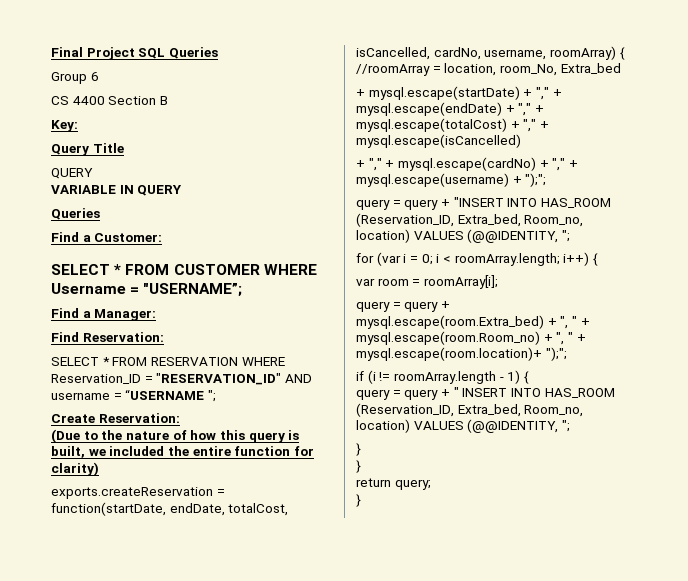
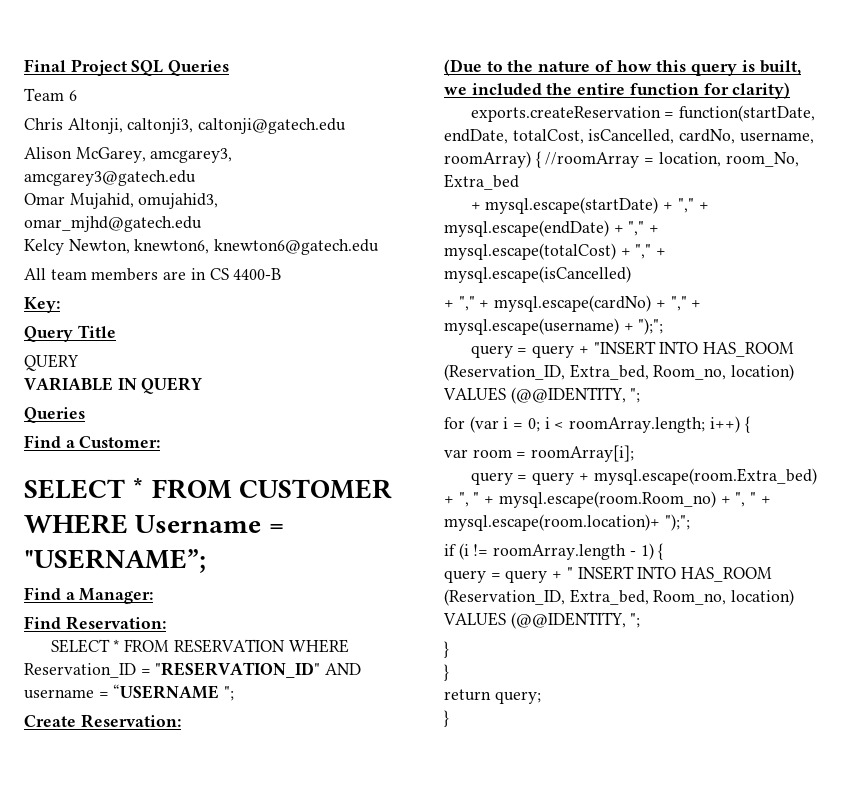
[51,72,87,84] Group -> [24,88,64,101] Team
[51,96,168,105] CS 4400 Section B -> [24,118,347,134] [24,147,233,163] [24,170,196,186] [24,193,219,209] [24,216,202,232] [24,239,380,255] [24,268,282,281] Chris Altonji, caltonji3, caltonji@gatech.edu // Alison McGarey, amcgarey3, amcgarey3@gatech.edu // Omar Mujahid, omujahid3, omar_mjhd@gatech.edu // Kelcy Newton, knewton6, knewton6@gatech.edu // All team members are in CS 4400-B

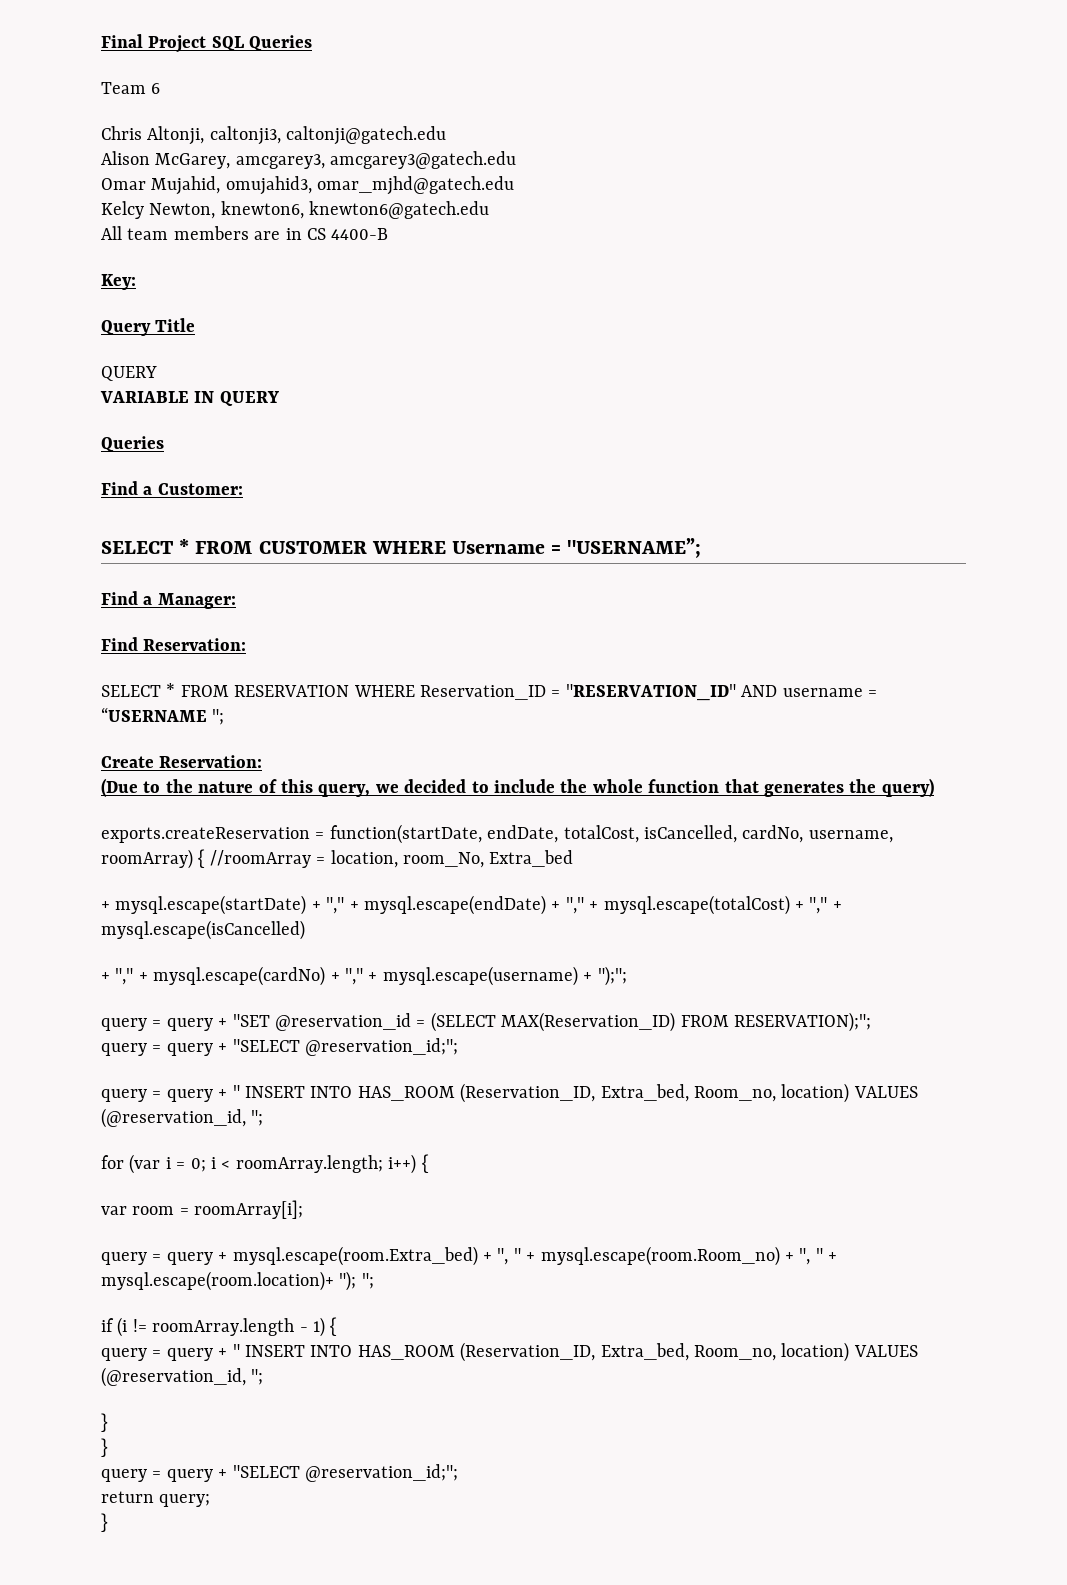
[616,60,801,76] [444,82,791,99] how this query is built, we included the entire function for clarity) -> [281,778,934,797] this query, we decided to include the whole function that generates the query)
[593,341,794,357] [444,364,795,381] [443,387,626,404] "INSERT INTO HAS_ROOM (Reservation_ID, Extra_bed, Room_no, location) VALUES (@@IDENTITY, -> [232,1012,871,1032] [101,1038,458,1056] [101,1083,918,1103] [101,1108,246,1128] "SET @reservation_id = (SELECT MAX(Reservation_ID) FROM RESERVATION);"; // query = query + "SELECT @reservation_id;"; // query = query + " INSERT INTO HAS_ROOM (Reservation_ID, Extra_bed, Room_no, location) VALUES (@reservation_id,
[664,514,690,531] ");"; -> [339,1271,374,1291] "); ";
[510,612,626,629] (@@IDENTITY, -> [101,1367,246,1387] (@reservation_id,
(449, 672) none -> [101,1464,458,1482] // query = query + "SELECT @reservation_id;";

